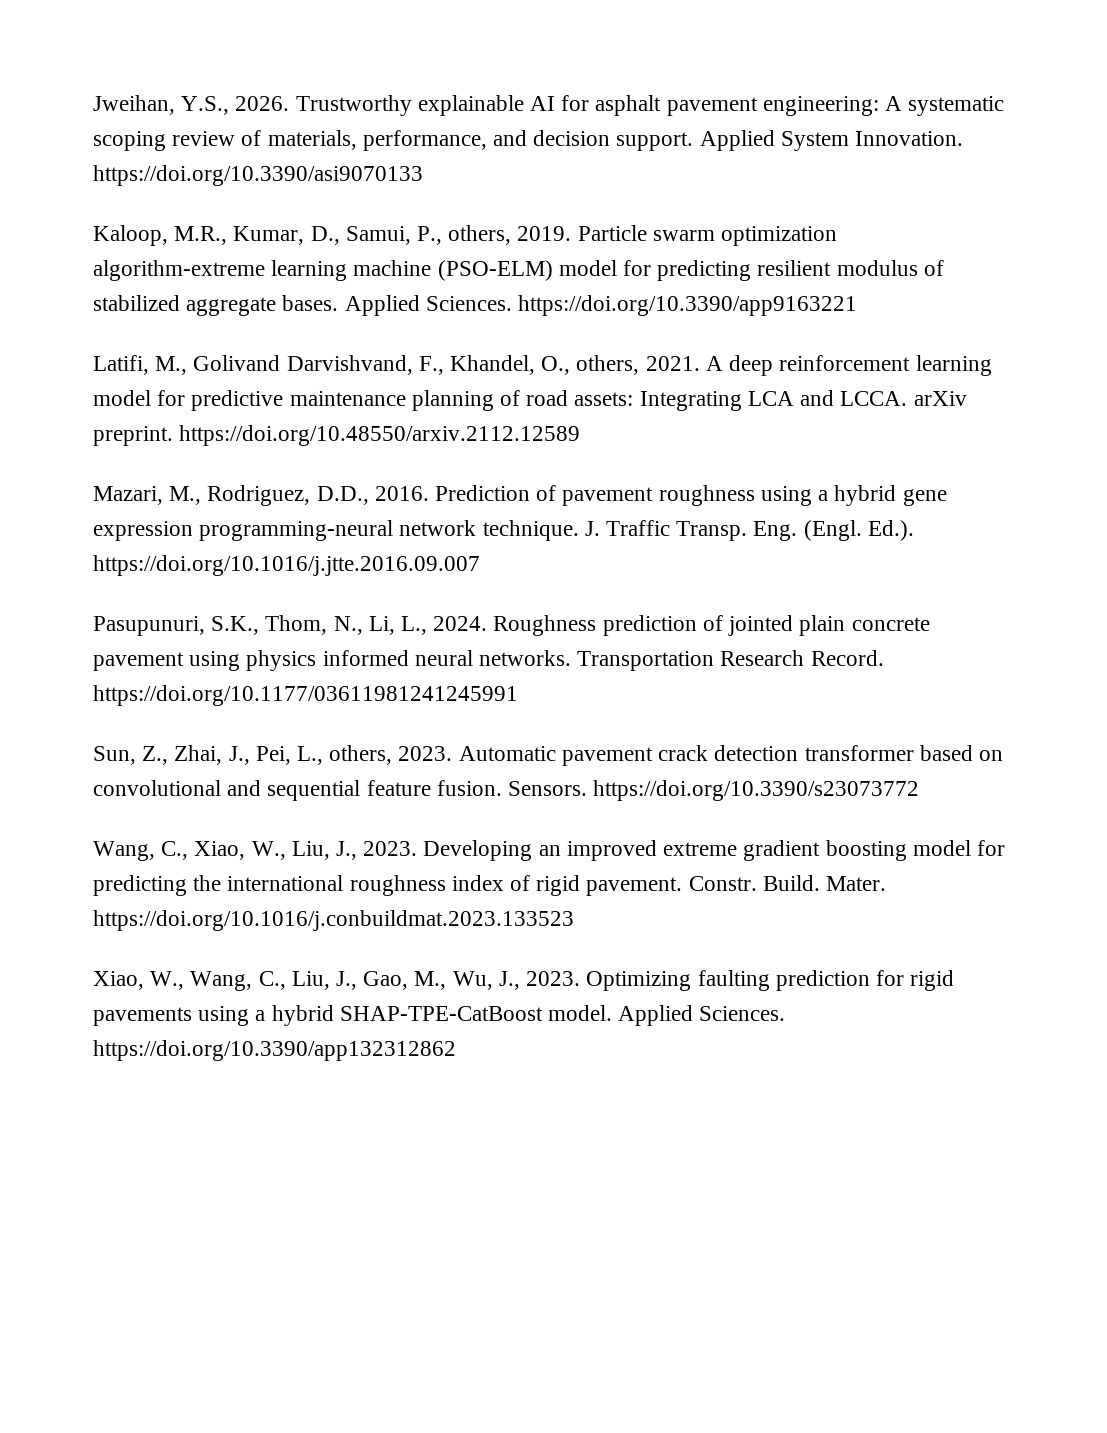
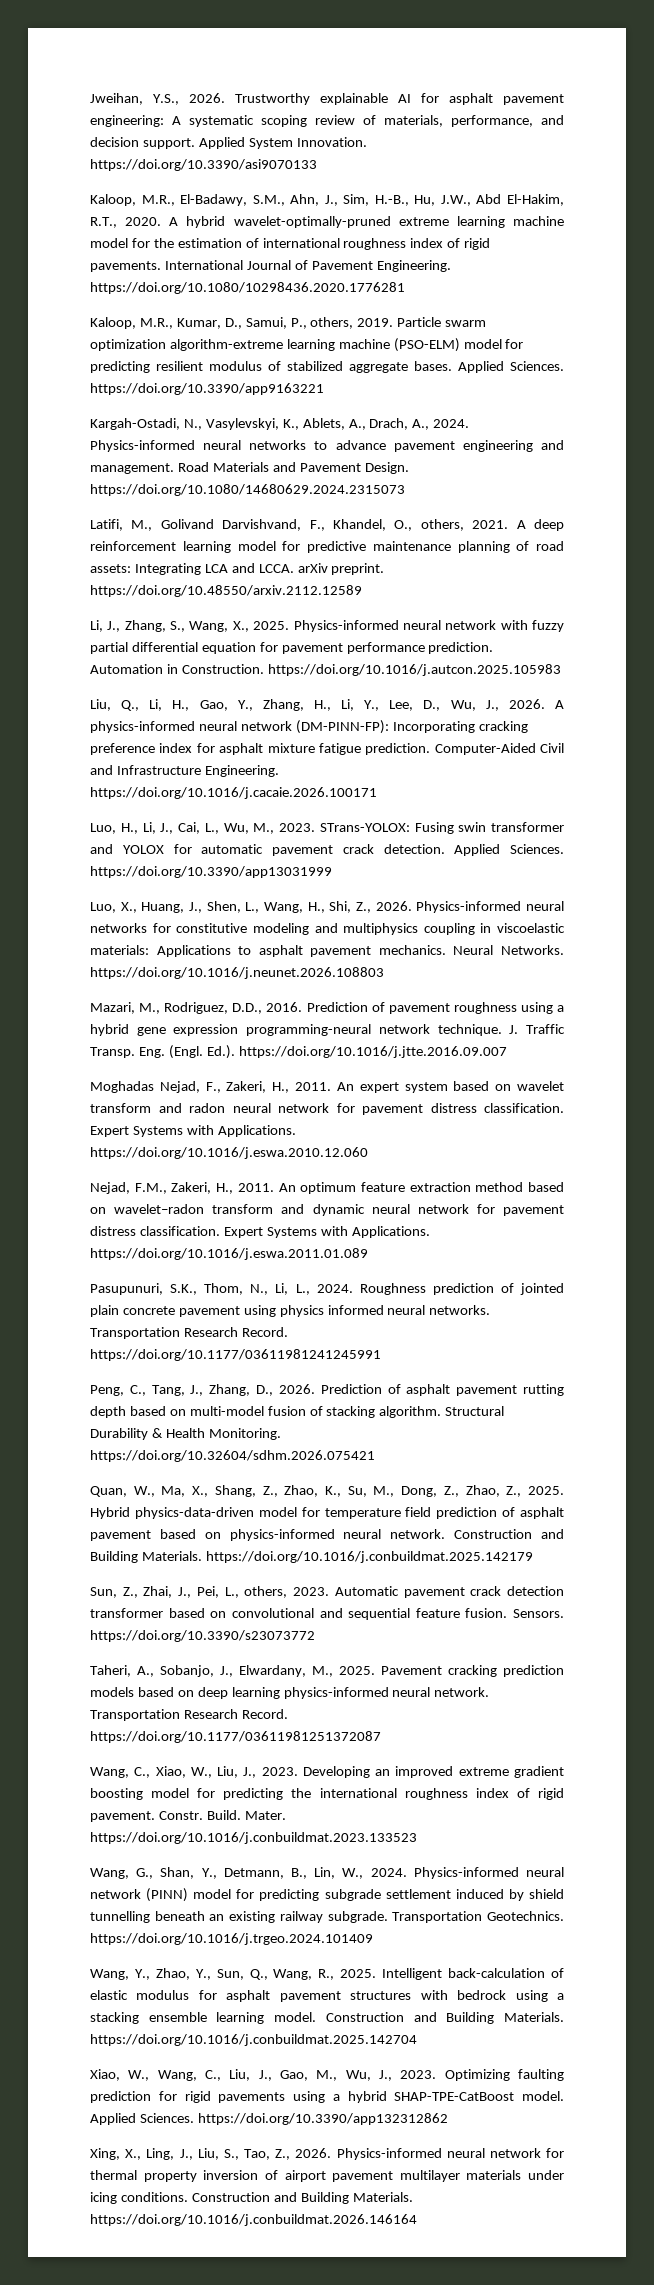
(423, 175) none -> [90,194,564,206] [90,216,564,228] [90,238,491,250] [90,260,451,272] [90,282,405,294] // Kaloop, M.R., El-Badawy, S.M., Ahn, J., Sim, H.-B., Hu, J.W., Abd El-Hakim, R.T., 2020. A hybrid wavelet-optimally-pruned extreme learning machine model for the estimation of international roughness index of rigid pavements. International Journal of Pavement Engineering. https://doi.org/10.1080/10298436.2020.1776281
(858, 305) none -> [90,418,470,430] [90,440,564,452] [90,462,409,474] [90,484,405,496] // Kargah-Ostadi, N., Vasylevskyi, K., Ablets, A., Drach, A., 2024. Physics-informed neural networks to advance pavement engineering and management. Road Materials and Pavement Design. https://doi.org/10.1080/14680629.2024.2315073
(581, 435) none -> [90,620,564,632] [90,642,494,654] [90,664,561,676] [90,699,564,711] [90,720,528,734] [90,743,564,755] [90,765,279,777] [90,787,377,799] [90,822,564,834] [90,844,564,856] [90,866,332,878] [90,901,564,913] [90,923,565,935] [90,945,564,957] [90,967,384,979] // Li, J., Zhang, S., Wang, X., 2025. Physics-informed neural network with fuzzy partial differential equation for pavement performance prediction. Automation in Construction. https://doi.org/10.1016/j.autcon.2025.105983 // Liu, Q., Li, H., Gao, Y., Zhang, H., Li, Y., Lee, D., Wu, J., 2026. A physics-informed neural network (DM-PINN-FP): Incorporating cracking preference index for asphalt mixture fatigue prediction. Computer-Aided Civil and Infrastructure Engineering. https://doi.org/10.1016/j.cacaie.2026.100171 // Luo, H., Li, J., Cai, L., Wu, M., 2023. STrans-YOLOX: Fusing swin transformer and YOLOX for automatic pavement crack detection. Applied Sciences. https://doi.org/10.3390/app13031999 // Luo, X., Huang, J., Shen, L., Wang, H., Shi, Z., 2026. Physics-informed neural networks for constitutive modeling and multiphysics coupling in viscoelastic materials: Applications to asphalt pavement mechanics. Neural Networks. https://doi.org/10.1016/j.neunet.2026.108803
(480, 565) none -> [90,1081,564,1093] [90,1103,564,1115] [90,1125,296,1137] [90,1147,368,1159] [90,1182,564,1194] [90,1204,564,1216] [90,1226,430,1238] [90,1248,368,1260] // Moghadas Nejad, F., Zakeri, H., 2011. An expert system based on wavelet transform and radon neural network for pavement distress classification. Expert Systems with Applications. https://doi.org/10.1016/j.eswa.2010.12.060 // Nejad, F.M., Zakeri, H., 2011. An optimum feature extraction method based on wavelet–radon transform and dynamic neural network for pavement distress classification. Expert Systems with Applications. https://doi.org/10.1016/j.eswa.2011.01.089
(518, 695) none -> [90,1384,564,1396] [90,1406,505,1418] [90,1428,281,1440] [90,1450,375,1462] [90,1485,564,1497] [90,1507,564,1519] [90,1529,564,1541] [90,1551,533,1563] // Peng, C., Tang, J., Zhang, D., 2026. Prediction of asphalt pavement rutting depth based on multi-model fusion of stacking algorithm. Structural Durability & Health Monitoring. https://doi.org/10.32604/sdhm.2026.075421 // Quan, W., Ma, X., Shang, Z., Zhao, K., Su, M., Dong, Z., Zhao, Z., 2025. Hybrid physics-data-driven model for temperature field prediction of asphalt pavement based on physics-informed neural network. Construction and Building Materials. https://doi.org/10.1016/j.conbuildmat.2025.142179
(920, 790) none -> [90,1665,564,1677] [90,1687,490,1699] [90,1709,288,1721] [90,1731,381,1743] // Taheri, A., Sobanjo, J., Elwardany, M., 2025. Pavement cracking prediction models based on deep learning physics-informed neural network. Transportation Research Record. https://doi.org/10.1177/03611981251372087
(574, 920) none -> [90,1867,564,1879] [90,1888,564,1902] [90,1911,564,1923] [90,1933,373,1945] [90,1968,564,1980] [90,1990,564,2002] [90,2012,564,2024] [90,2034,417,2046] // Wang, G., Shan, Y., Detmann, B., Lin, W., 2024. Physics-informed neural network (PINN) model for predicting subgrade settlement induced by shield tunnelling beneath an existing railway subgrade. Transportation Geotechnics. https://doi.org/10.1016/j.trgeo.2024.101409 // Wang, Y., Zhao, Y., Sun, Q., Wang, R., 2025. Intelligent back-calculation of elastic modulus for asphalt pavement structures with bedrock using a stacking ensemble learning model. Construction and Building Materials. https://doi.org/10.1016/j.conbuildmat.2025.142704
(456, 1050) none -> [90,2148,564,2160] [90,2170,564,2182] [90,2192,413,2204] [90,2214,417,2226] // Xing, X., Ling, J., Liu, S., Tao, Z., 2026. Physics-informed neural network for thermal property inversion of airport pavement multilayer materials under icing conditions. Construction and Building Materials. https://doi.org/10.1016/j.conbuildmat.2026.146164

